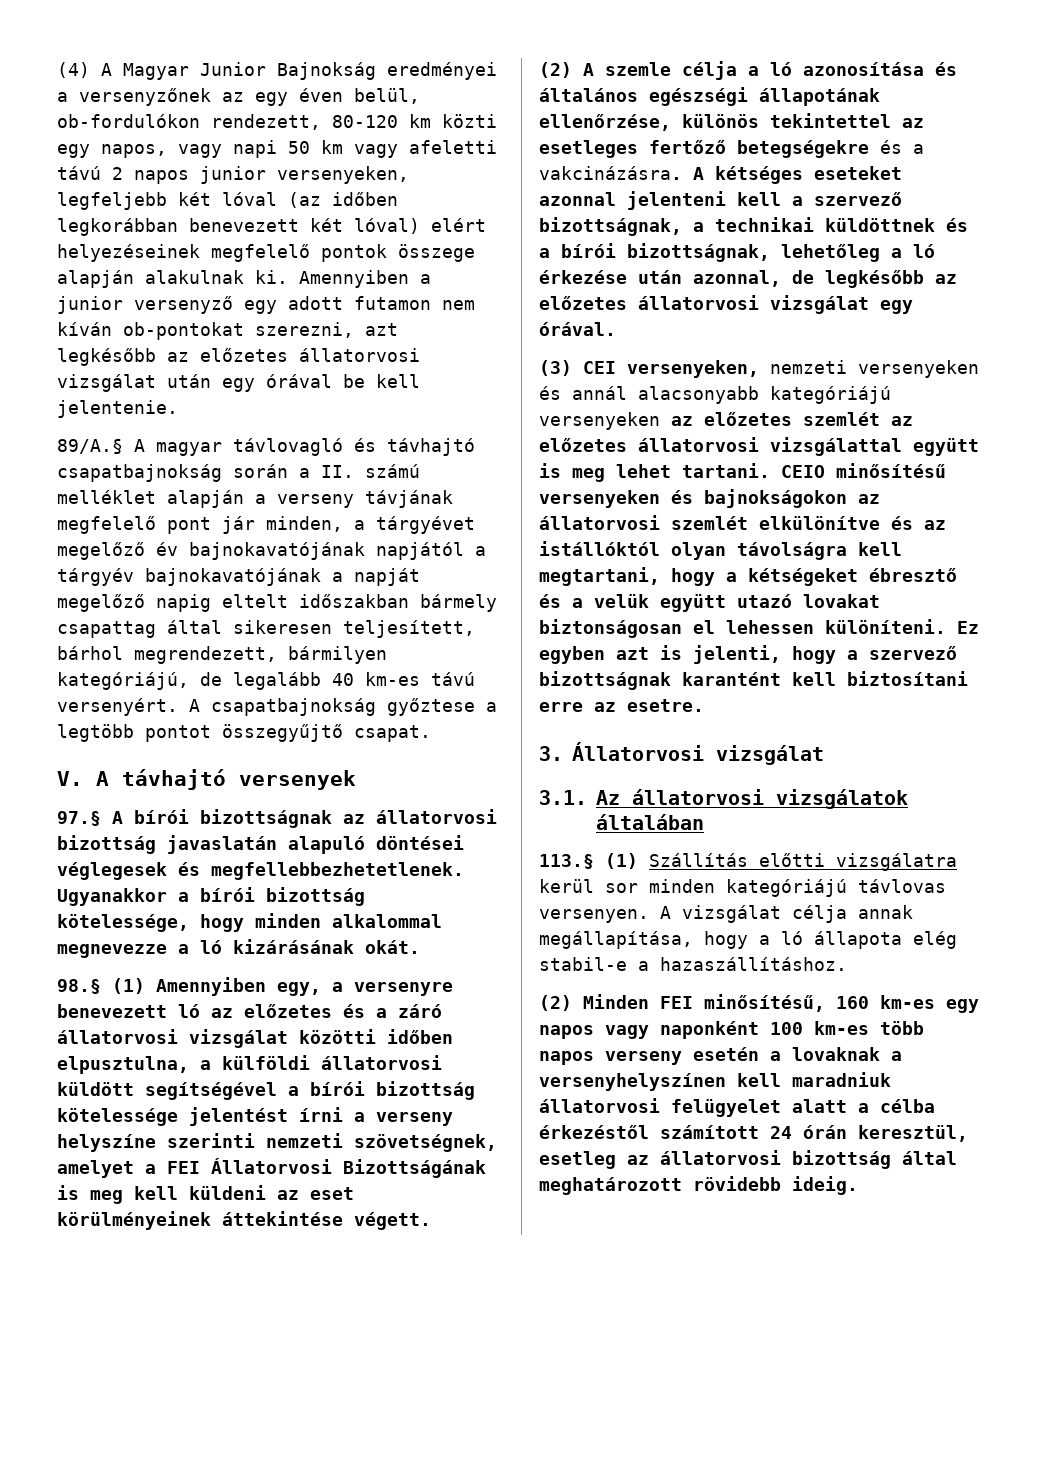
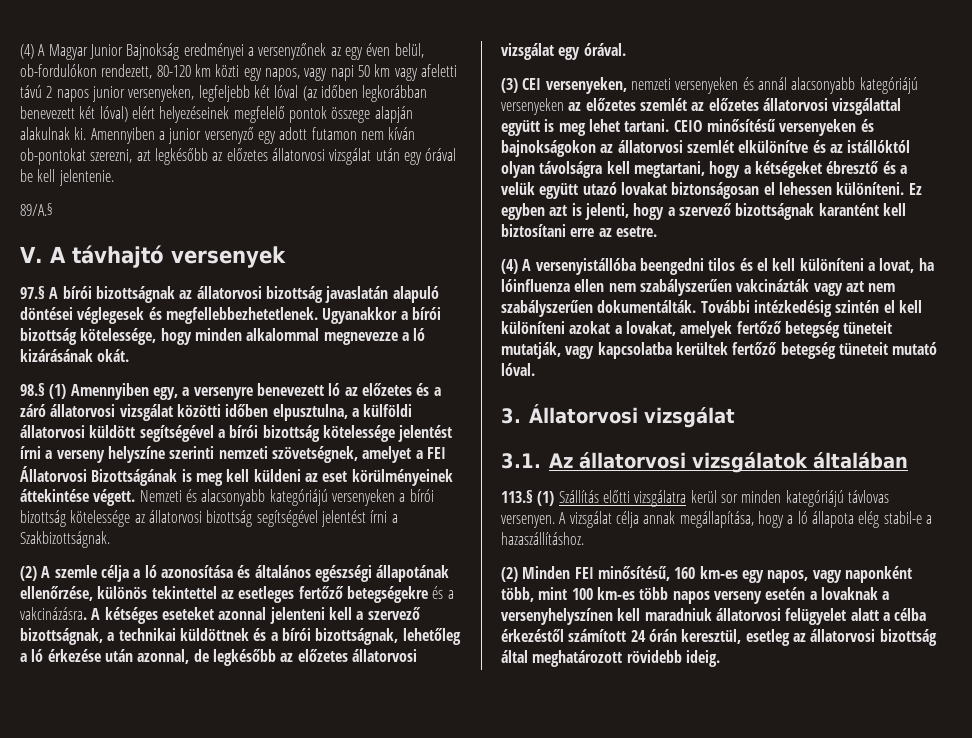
[134,438,475,456] [57,464,420,482] [57,490,453,508] [57,516,475,534] [57,542,486,560] [57,568,420,586] [57,594,497,612] [57,620,475,638] [57,646,387,664] [57,672,475,690] [57,698,497,716] [57,724,431,742] A magyar távlovagló és távhajtó csapatbajnokság során a II. számú melléklet alapján a verseny távjának megfelelő pont jár minden, a tárgyévet megelőző év bajnokavatójának napjától a tárgyév bajnokavatójának a napját megelőző napig eltelt időszakban bármely csapattag által sikeresen teljesített, bárhol megrendezett, bármilyen kategóriájú, de legalább 40 km-es távú versenyért. A csapatbajnokság győztese a legtöbb pontot összegyűjtő csapat. -> (52, 209) none
(431, 1221) none -> [139,489,434,506] [20,510,398,527] [20,531,110,548] Nemzeti és alacsonyabb kategóriájú versenyeken a bírói bizottság kötelessége az állatorvosi bizottság segítségével jelentést írni a Szakbizottságnak.
(704, 705) none -> [501,258,934,275] [501,279,896,296] [501,300,922,317] [501,321,893,338] [501,342,938,359] [501,363,535,376] // (4) A versenyistállóba beengedni tilos és el kell különíteni a lovat, ha lóinfluenza ellen nem szabályszerűen vakcinázták vagy azt nem szabályszerűen dokumentálták. További intézkedésig szintén el kell különíteni azokat a lovakat, amelyek fertőző betegség tüneteit mutatják, vagy kapcsolatba kerültek fertőző betegség tüneteit mutató lóval.
[539,1025,594,1039] napos -> [767,570,809,583] napos,
(759, 1030) none -> [501,587,568,602] több, mint

